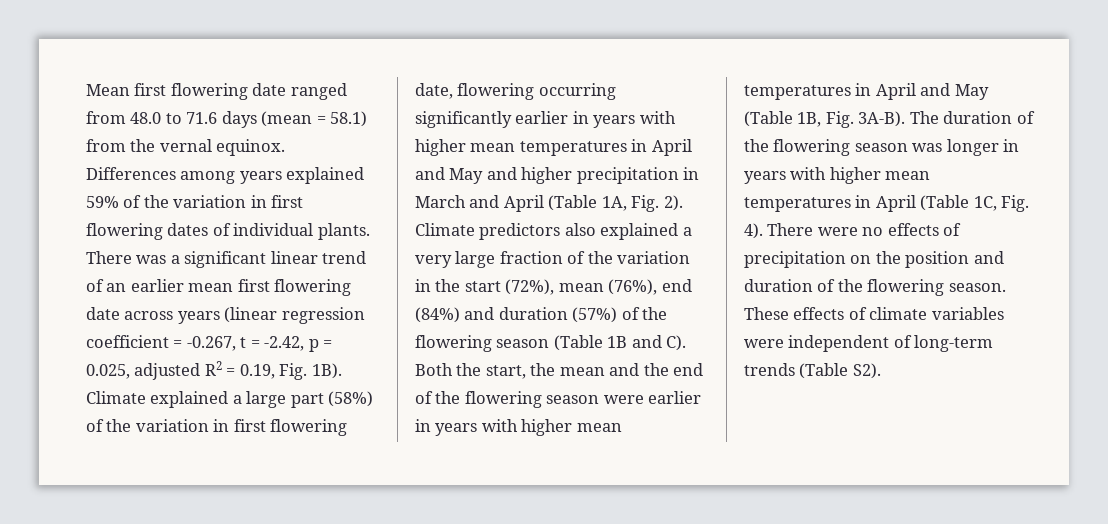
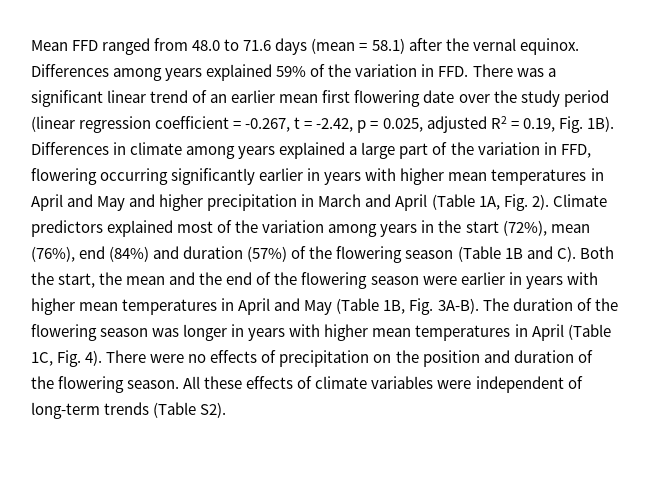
[134,83,287,100] first flowering date -> [72,40,99,51] FFD
[86,139,126,152] from -> [408,38,442,51] after
[271,195,304,208] [86,223,370,240] first flowering dates of individual plants. -> [438,66,469,77] FFD.
[124,311,220,324] across years -> [458,90,609,107] over the study period
[86,391,146,404] Climate -> [31,142,276,159] Differences in climate among years
[328,391,374,407] [86,419,348,436] [415,83,453,99] (58%) of the variation in first flowering date, -> [432,142,591,158] of the variation in FFD,
[564,223,692,240] [415,251,691,268] also explained a very large fraction of the variation -> [107,220,418,237] explained most of the variation among years
[744,307,789,320] These -> [183,376,243,389] All these

